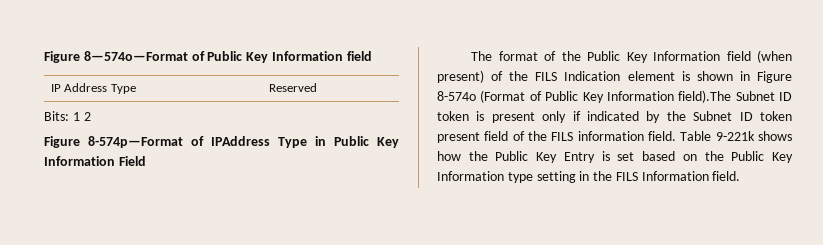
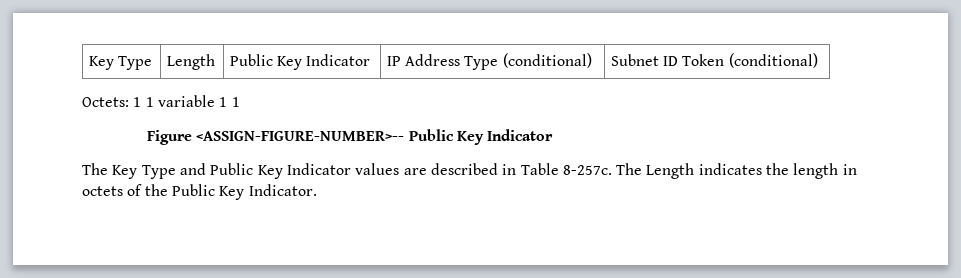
[44,51,372,63] [50,83,136,94] [268,83,317,92] [44,111,91,121] [44,136,399,148] [44,156,146,166] [471,50,792,63] [437,70,792,83] [437,90,792,103] [437,111,792,123] [437,131,792,143] [437,151,793,163] [437,171,741,183] Figure 8—574o—Format of Public Key Information field // IP Address Type | Reserved // Bits: 1 2 // Figure 8-574p—Format of IPAddress Type in Public Key Information Field // The format of the Public Key Information field (when present) of the FILS Indication element is shown in Figure 8-574o (Format of Public Key Information field).The Subnet ID token is present only if indicated by the Subnet ID token present field of the FILS information field. Table 9-221k shows how the Public Key Entry is set based on the Public Key Information type setting in the FILS Information field. -> [88,56,153,70] [166,54,215,70] [229,54,371,70] [386,53,592,70] [610,53,818,68] [82,95,240,107] [147,129,554,145] [82,163,857,179] [82,184,317,200] Key Type | Length | Public Key Indicator | IP Address Type (conditional) | Subnet ID Token (conditional) // Octets: 1 1 variable 1 1 // Figure <ASSIGN-FIGURE-NUMBER>-- Public Key Indicator // The Key Type and Public Key Indicator values are described in Table 8-257c. The Length indicates the length in octets of the Public Key Indicator.

